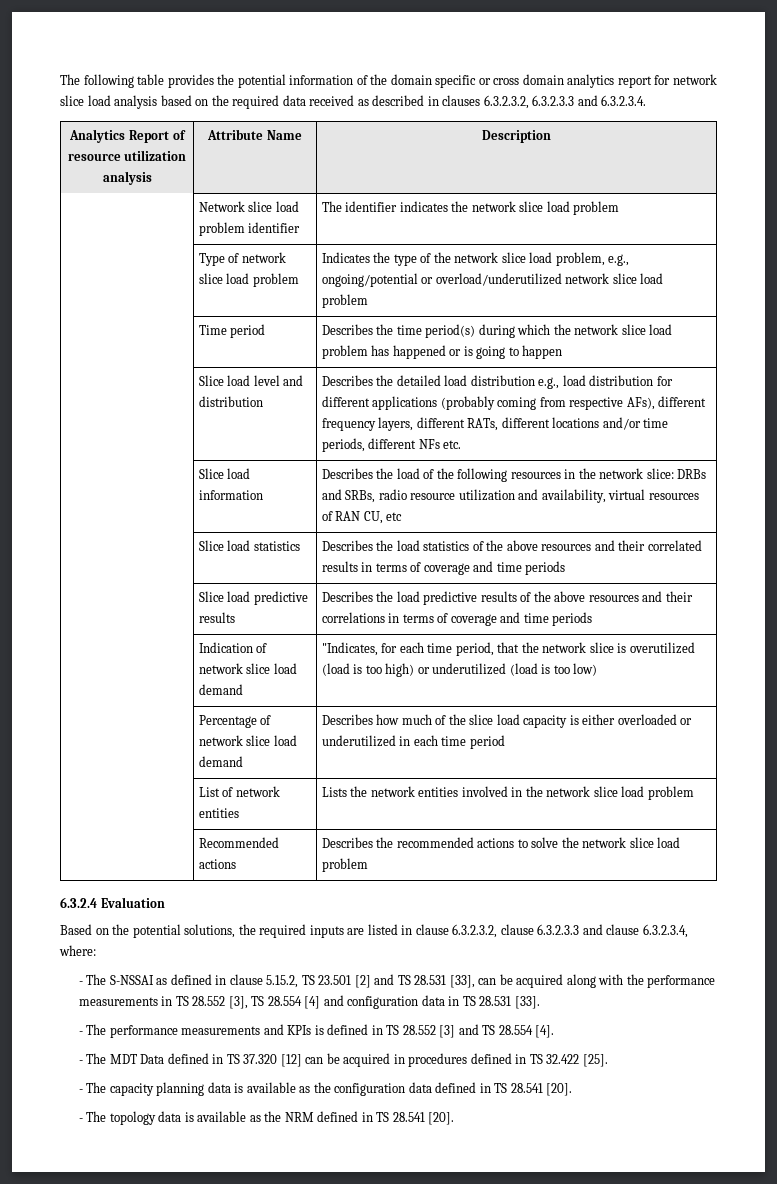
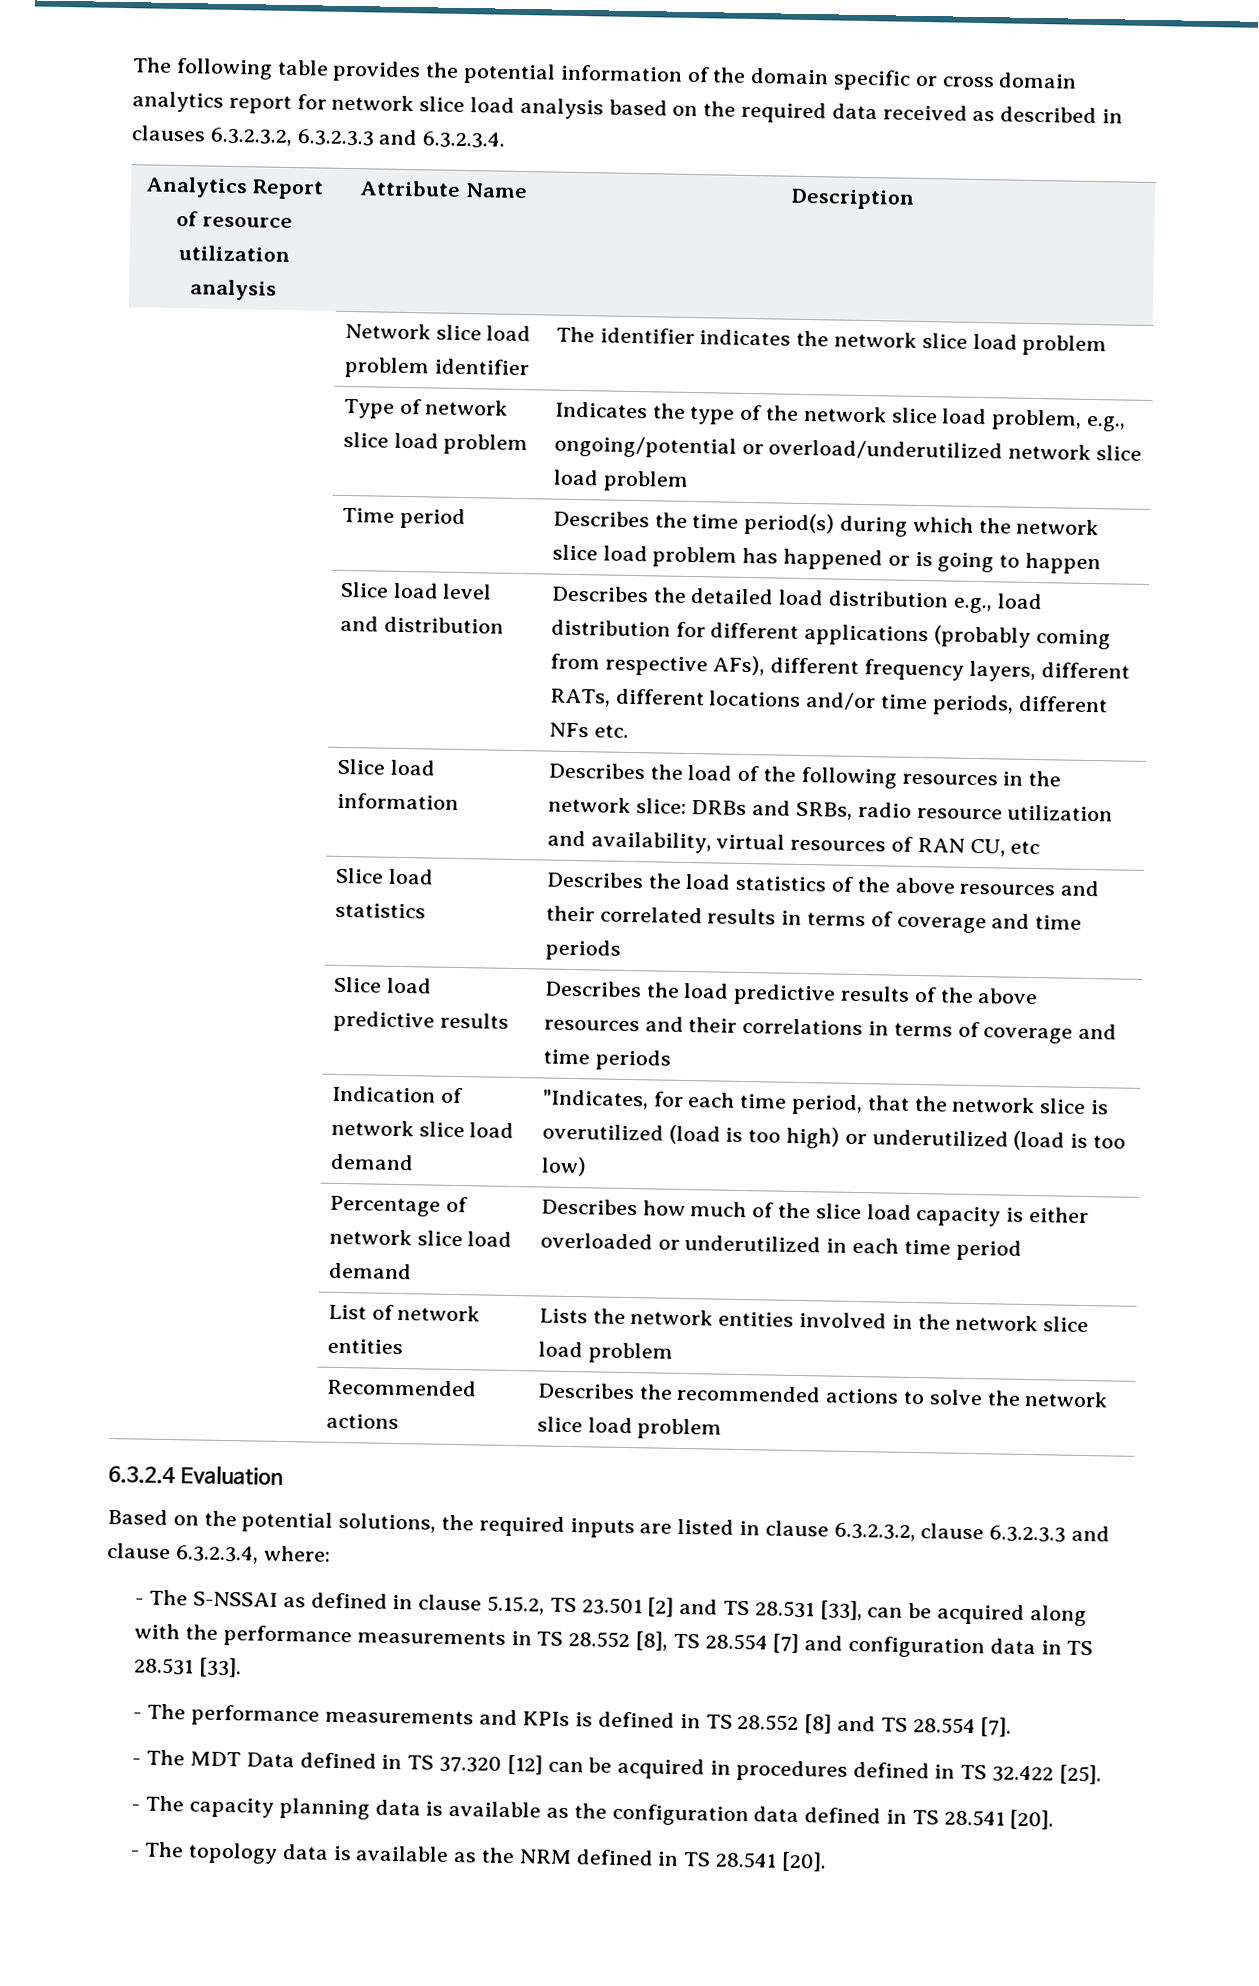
[228,996,321,1009] [3], TS 28.554 [4] -> [634,1631,800,1654] [8], TS 28.554 [7]
[439,1025,456,1038] [3] -> [804,1714,833,1734] [8]
[535,1025,555,1038] [4]. -> [980,1717,1013,1737] [7].

